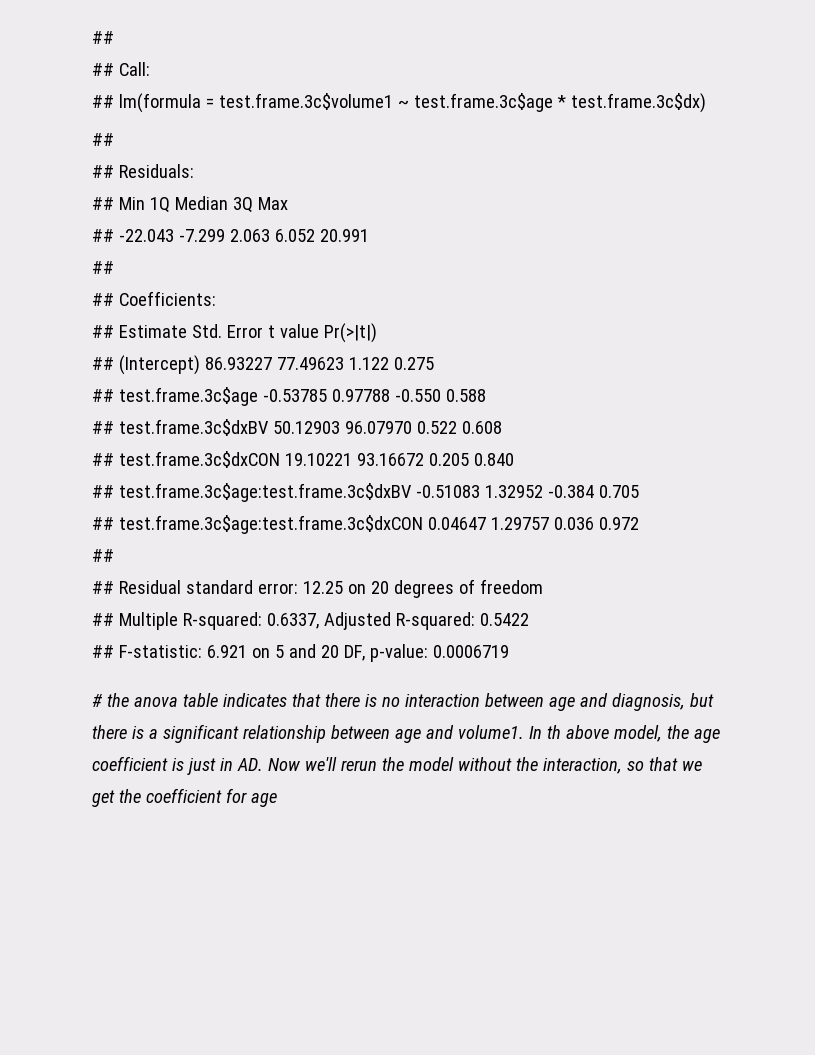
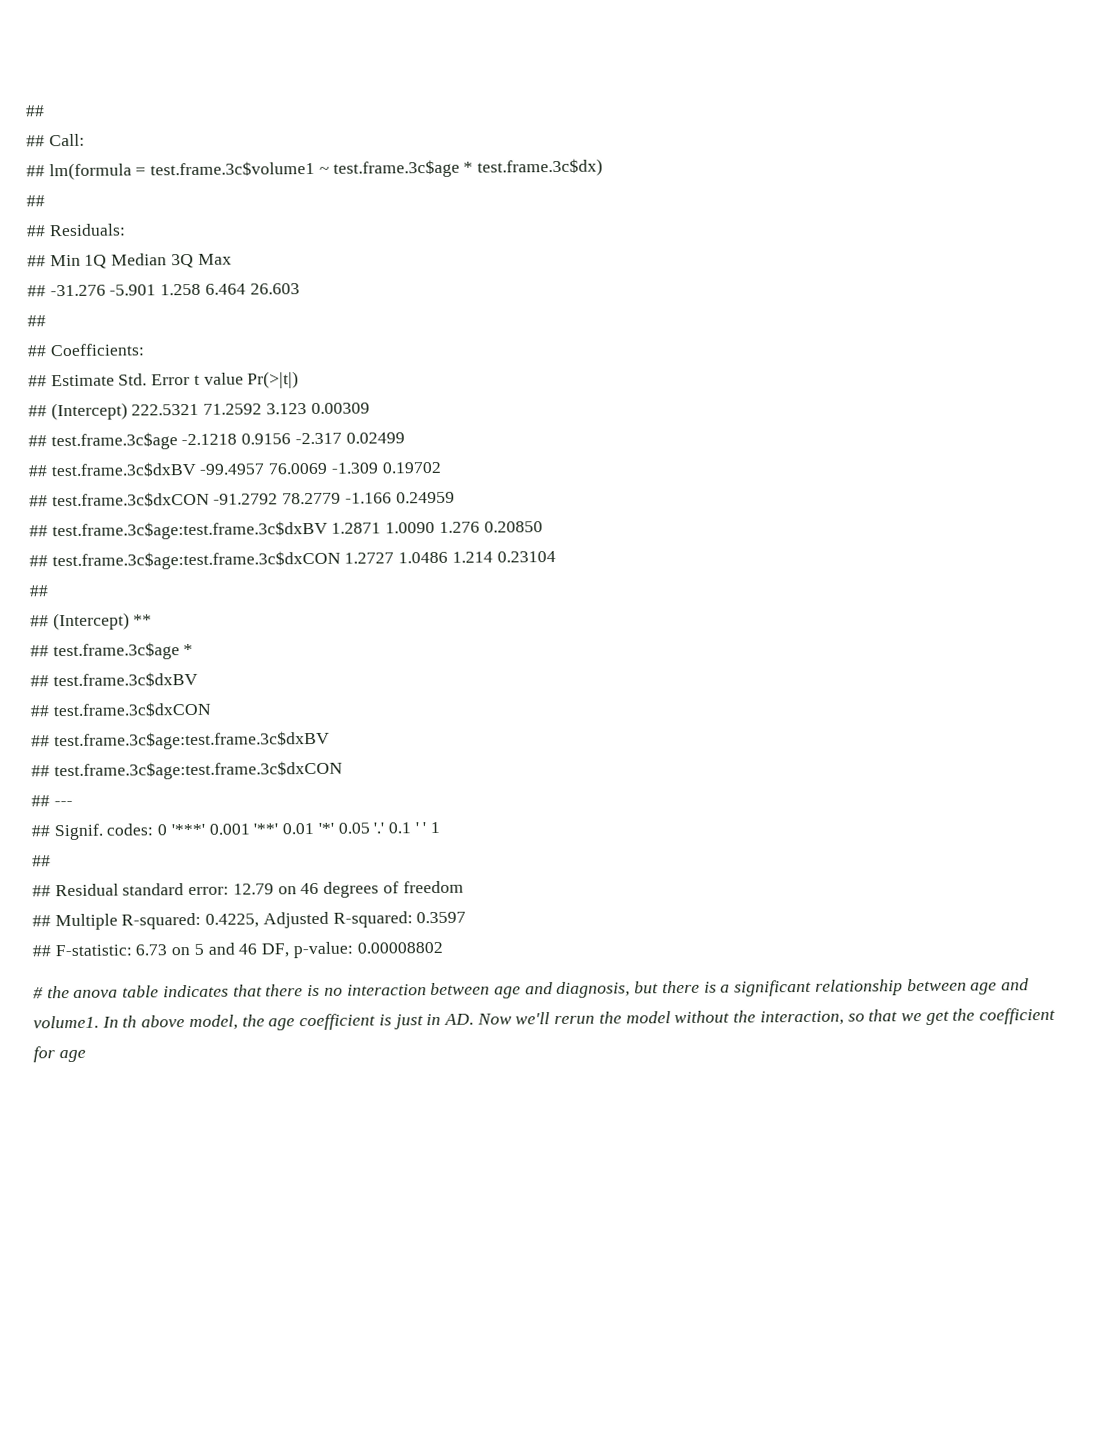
[118,229,369,242] -22.043 -7.299 2.063 6.052 20.991 -> [49,283,300,297] -31.276 -5.901 1.258 6.464 26.603
[204,357,434,370] [92,387,486,406] [92,419,502,436] [92,451,514,468] [92,483,639,502] [92,515,639,534] 86.93227 77.49623 1.122 0.275 // ## test.frame.3c$age -0.53785 0.97788 -0.550 0.588 // ## test.frame.3c$dxBV 50.12903 96.07970 0.522 0.608 // ## test.frame.3c$dxCON 19.10221 93.16672 0.205 0.840 // ## test.frame.3c$age:test.frame.3c$dxBV -0.51083 1.32952 -0.384 0.705 // ## test.frame.3c$age:test.frame.3c$dxCON 0.04647 1.29757 0.036 0.972 -> [131,402,370,416] [28,432,405,451] [28,461,441,478] [29,491,455,508] [29,520,543,541] [29,550,556,571] [29,585,48,597] [30,612,153,631] [30,642,194,661] [30,671,198,688] [30,701,211,718] [31,730,330,751] [31,760,343,781] [31,795,73,807] [31,821,441,841] 222.5321 71.2592 3.123 0.00309 // ## test.frame.3c$age -2.1218 0.9156 -2.317 0.02499 // ## test.frame.3c$dxBV -99.4957 76.0069 -1.309 0.19702 // ## test.frame.3c$dxCON -91.2792 78.2779 -1.166 0.24959 // ## test.frame.3c$age:test.frame.3c$dxBV 1.2871 1.0090 1.276 0.20850 // ## test.frame.3c$age:test.frame.3c$dxCON 1.2727 1.0486 1.214 0.23104 // ## // ## (Intercept) ** // ## test.frame.3c$age * // ## test.frame.3c$dxBV // ## test.frame.3c$dxCON // ## test.frame.3c$age:test.frame.3c$dxBV // ## test.frame.3c$age:test.frame.3c$dxCON // ## --- // ## Signif. codes: 0 '***' 0.001 '**' 0.01 '*' 0.05 '.' 0.1 ' ' 1
[302,581,389,594] 12.25 on 20 -> [232,882,320,895] 12.79 on 46
[266,613,319,629] 0.6337, -> [205,913,260,928] 0.4225,
[479,613,529,626] 0.5422 -> [416,911,467,924] 0.3597
[206,645,247,658] 6.921 -> [135,944,168,956] 6.73
[320,645,339,658] 20 -> [238,943,258,955] 46
[432,645,509,658] 0.0006719 -> [356,941,443,954] 0.00008802

